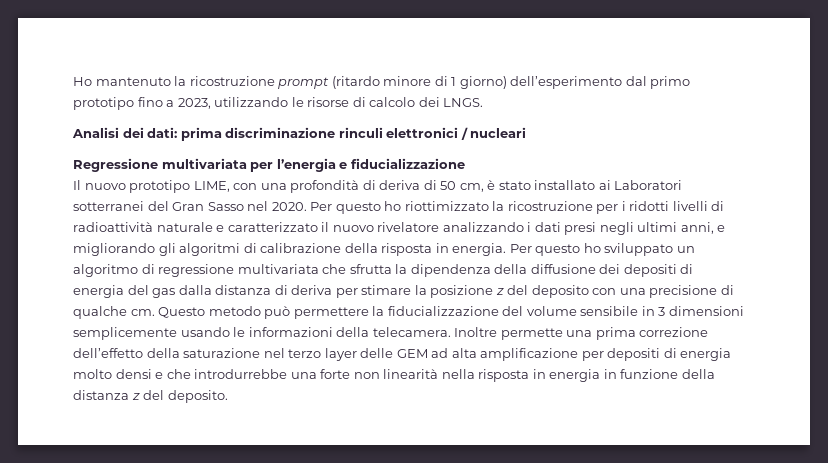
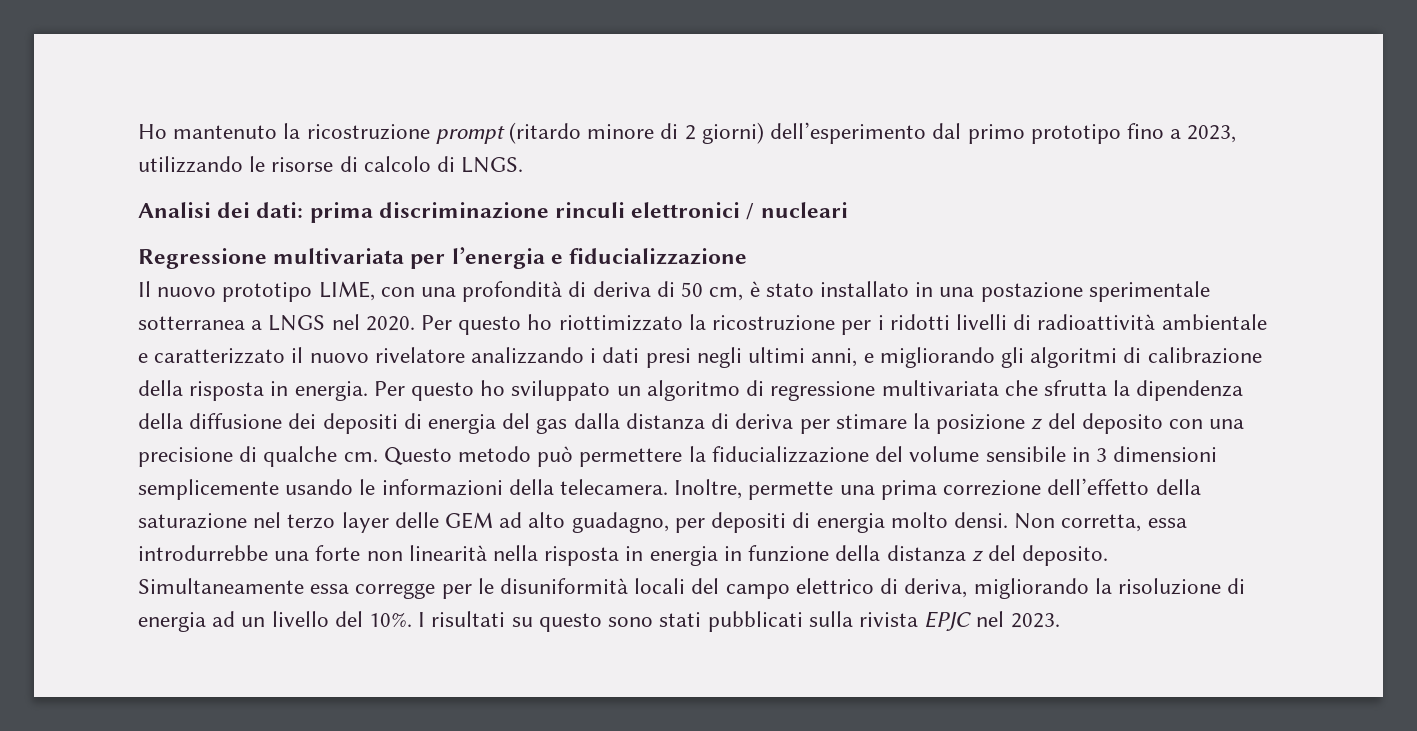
[451,76,507,89] 1 giorno) -> [684,122,764,144] 2 giorni)
[418,97,440,107] dei -> [437,156,456,172] di
[598,180,683,190] [73,201,244,211] ai Laboratori sotterranei del Gran Sasso -> [915,281,1210,302] [138,315,326,331] in una postazione sperimentale sotterranea a LNGS
[156,222,213,232] naturale -> [1161,314,1267,330] ambientale
[454,327,498,337] Inoltre -> [674,479,743,499] Inoltre,
[451,348,579,361] alta amplificazione -> [528,512,669,533] alto guadagno,
[115,369,191,379] densi e che -> [953,512,1187,532] densi. Non corretta, essa
(228, 396) none -> [138,578,1246,599] [138,611,1060,632] Simultaneamente essa corregge per le disuniformità locali del campo elettrico di deriva, migliorando la risoluzione di energia ad un livello del 10%. I risultati su questo sono stati pubblicati sulla rivista EPJC nel 2023.

